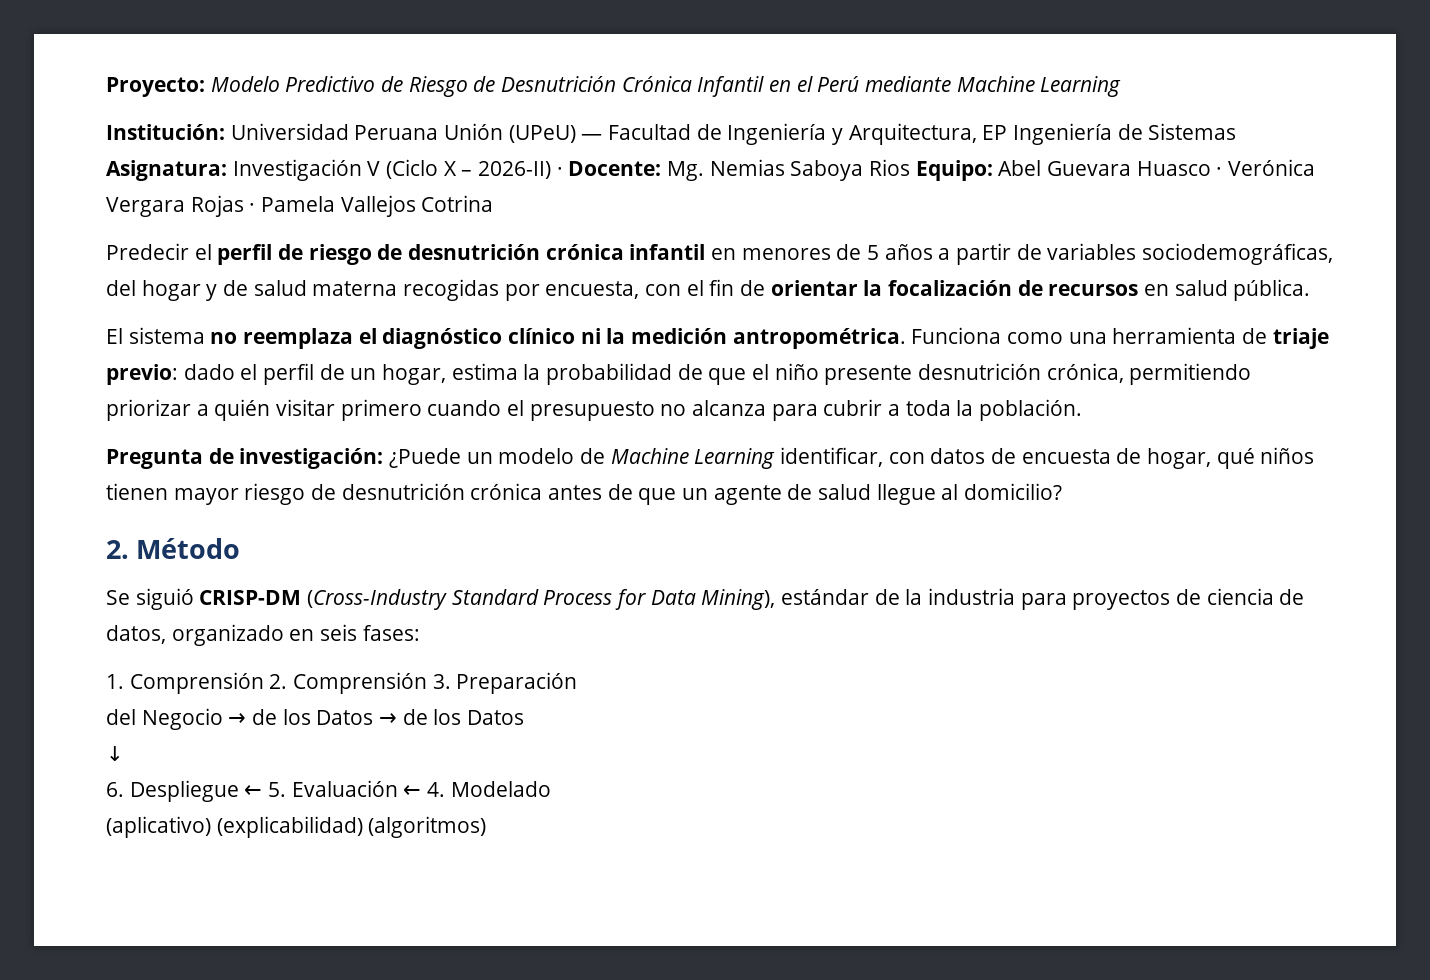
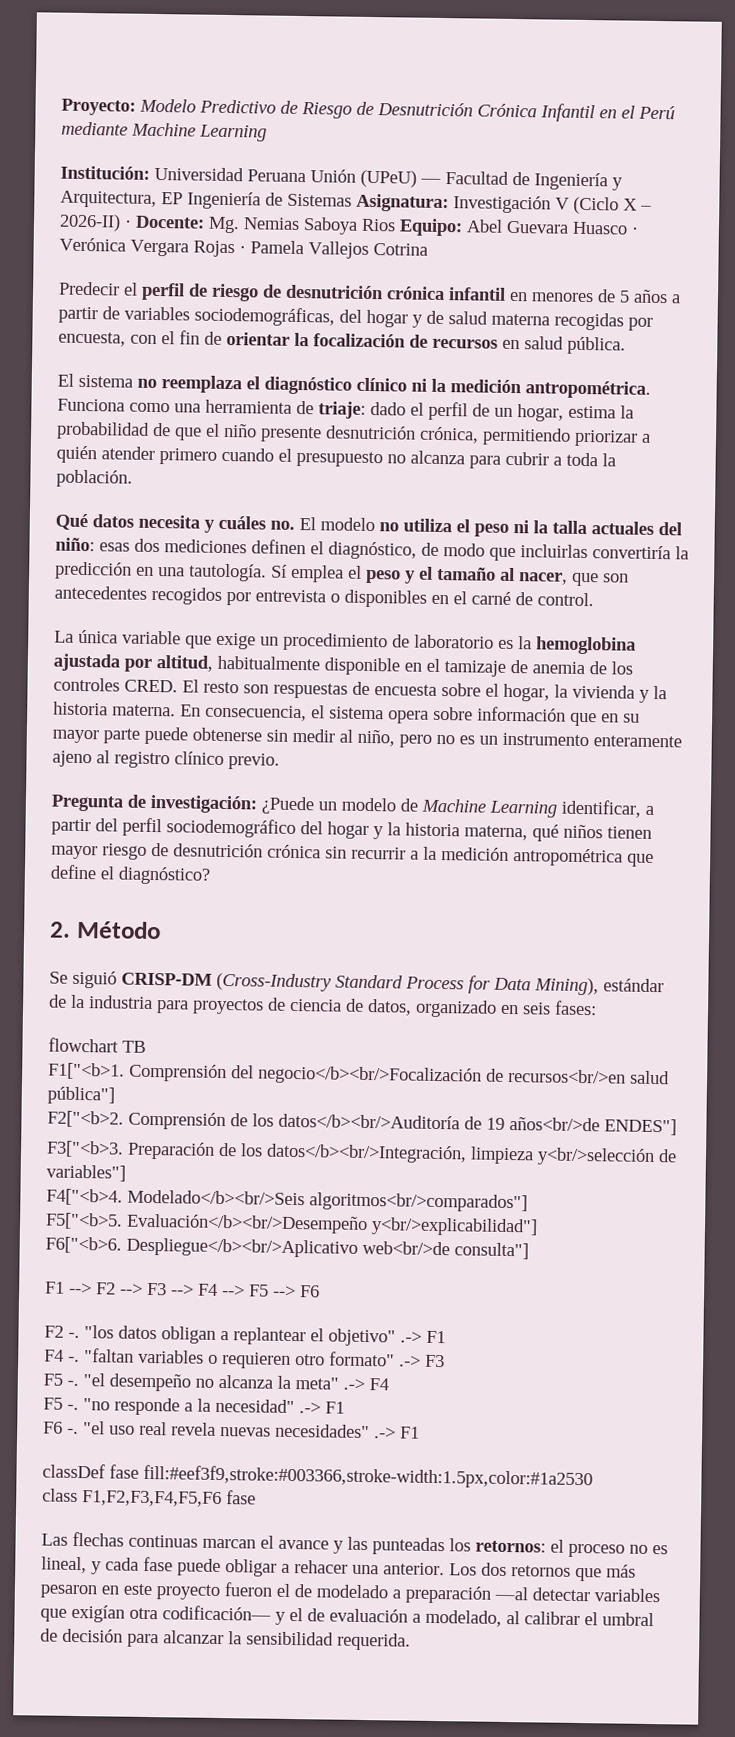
[1272,328,1329,349] [106,364,178,385] triaje previo: -> [318,401,366,419] triaje:
[276,399,336,416] visitar -> [101,446,155,460] atender
(1083, 410) none -> [55,513,682,537] [55,537,689,562] [55,561,629,587] [54,585,594,608] [54,629,636,655] [53,653,633,677] [53,677,667,703] [53,701,640,727] [52,726,682,748] [52,750,280,770] // Qué datos necesita y cuáles no. El modelo no utiliza el peso ni la talla actuales del niño: esas dos mediciones definen el diagnóstico, de modo que incluirlas convertiría la predicción en una tautología. Sí emplea el peso y el tamaño al nacer, que son antecedentes recogidos por entrevista o disponibles en el carné de control. // La única variable que exige un procedimiento de laboratorio es la hemoglobina ajustada por altitud, habitualmente disponible en el tamizaje de anemia de los controles CRED. El resto son respuestas de encuesta sobre el hogar, la vivienda y la historia materna. En consecuencia, el sistema opera sobre información que en su mayor parte puede obtenerse sin medir al niño, pero no es un instrumento enteramente ajeno al registro clínico previo.
[888,448,1212,469] con datos de encuesta de hogar, -> [645,805,654,815] [51,817,528,841] a partir del perfil sociodemográfico del hogar y la historia materna,
[548,483,1063,505] antes de que un agente de salud llegue al domicilio? -> [325,846,654,867] [50,864,210,885] sin recurrir a la medición antropométrica que define el diagnóstico?
[106,672,578,694] [106,708,525,730] [106,746,124,761] [106,780,551,802] [106,816,487,838] 1. Comprensión 2. Comprensión 3. Preparación // del Negocio → de los Datos → de los Datos // ↓ // 6. Despliegue ← 5. Evaluación ← 4. Modelado // (aplicativo) (explicabilidad) (algoritmos) -> [48,1037,146,1053] [48,1062,670,1086] [47,1086,115,1105] [47,1110,677,1136] [46,1140,677,1167] [46,1164,126,1182] [46,1188,528,1213] [45,1212,538,1237] [45,1236,529,1260] [45,1281,320,1298] [44,1325,446,1347] [44,1348,445,1369] [43,1373,389,1392] [43,1397,345,1416] [43,1421,420,1439] [42,1463,593,1490] [42,1488,256,1508] [41,1531,668,1558] [41,1556,636,1582] [40,1582,660,1604] [40,1604,654,1627] [40,1628,411,1651] flowchart TB // F1["<b>1. Comprensión del negocio</b><br/>Focalización de recursos<br/>en salud pública"] // F2["<b>2. Comprensión de los datos</b><br/>Auditoría de 19 años<br/>de ENDES"] // F3["<b>3. Preparación de los datos</b><br/>Integración, limpieza y<br/>selección de variables"] // F4["<b>4. Modelado</b><br/>Seis algoritmos<br/>comparados"] // F5["<b>5. Evaluación</b><br/>Desempeño y<br/>explicabilidad"] // F6["<b>6. Despliegue</b><br/>Aplicativo web<br/>de consulta"] // F1 --> F2 --> F3 --> F4 --> F5 --> F6 // F2 -. "los datos obligan a replantear el objetivo" .-> F1 // F4 -. "faltan variables o requieren otro formato" .-> F3 // F5 -. "el desempeño no alcanza la meta" .-> F4 // F5 -. "no responde a la necesidad" .-> F1 // F6 -. "el uso real revela nuevas necesidades" .-> F1 // classDef fase fill:#eef3f9,stroke:#003366,stroke-width:1.5px,color:#1a2530 // class F1,F2,F3,F4,F5,F6 fase // Las flechas continuas marcan el avance y las punteadas los retornos: el proceso no es lineal, y cada fase puede obligar a rehacer una anterior. Los dos retornos que más pesaron en este proyecto fueron el de modelado a preparación —al detectar variables que exigían otra codificación— y el de evaluación a modelado, al calibrar el umbral de decisión para alcanzar la sensibilidad requerida.

